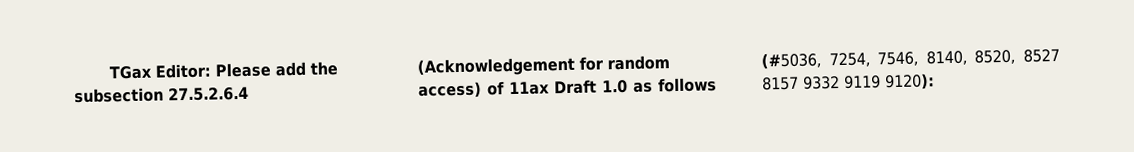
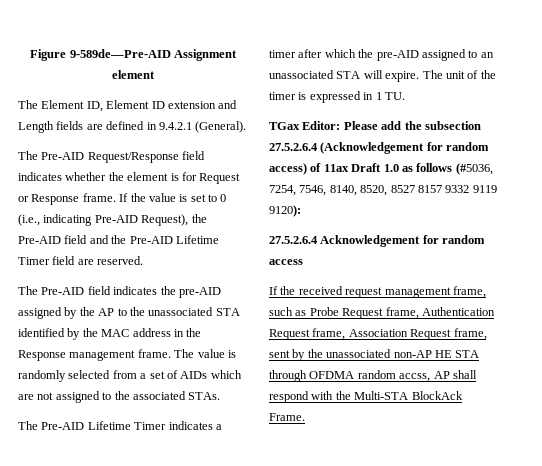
(108, 72) none -> [30,49,237,61] [112,70,155,79] [18,100,238,112] [18,121,247,133] [18,151,206,163] [18,172,241,184] [18,193,227,205] [18,214,207,226] [18,235,219,244] [18,256,144,265] [18,286,221,298] [18,307,240,319] [18,328,202,340] [18,349,236,361] [18,370,242,382] [18,391,221,403] [18,421,222,430] [269,49,494,61] [269,70,496,82] [269,91,405,103] Figure 9-589de—Pre-AID Assignment element // The Element ID, Element ID extension and Length fields are defined in 9.4.2.1 (General). // The Pre-AID Request/Response field indicates whether the element is for Request or Response frame. If the value is set to 0 (i.e., indicating Pre-AID Request), the Pre-AID field and the Pre-AID Lifetime Timer field are reserved. // The Pre-AID field indicates the pre-AID assigned by the AP to the unassociated STA identified by the MAC address in the Response management frame. The value is randomly selected from a set of AIDs which are not assigned to the associated STAs. // The Pre-AID Lifetime Timer indicates a timer after which the pre-AID assigned to an unassociated STA will expire. The unit of the timer is expressed in 1 TU. //
(935, 82) none -> [269,235,486,247] [269,259,303,265] [269,286,486,298] [269,307,495,319] [269,328,487,340] [269,349,480,361] [269,370,477,382] [269,391,463,403] [269,413,305,421] // 27.5.2.6.4 Acknowledgement for random access // If the received request management frame, such as Probe Request frame, Authentication Request frame, Association Request frame, sent by the unassociated non-AP HE STA through OFDMA random accss, AP shall respond with the Multi-STA BlockAck Frame.

